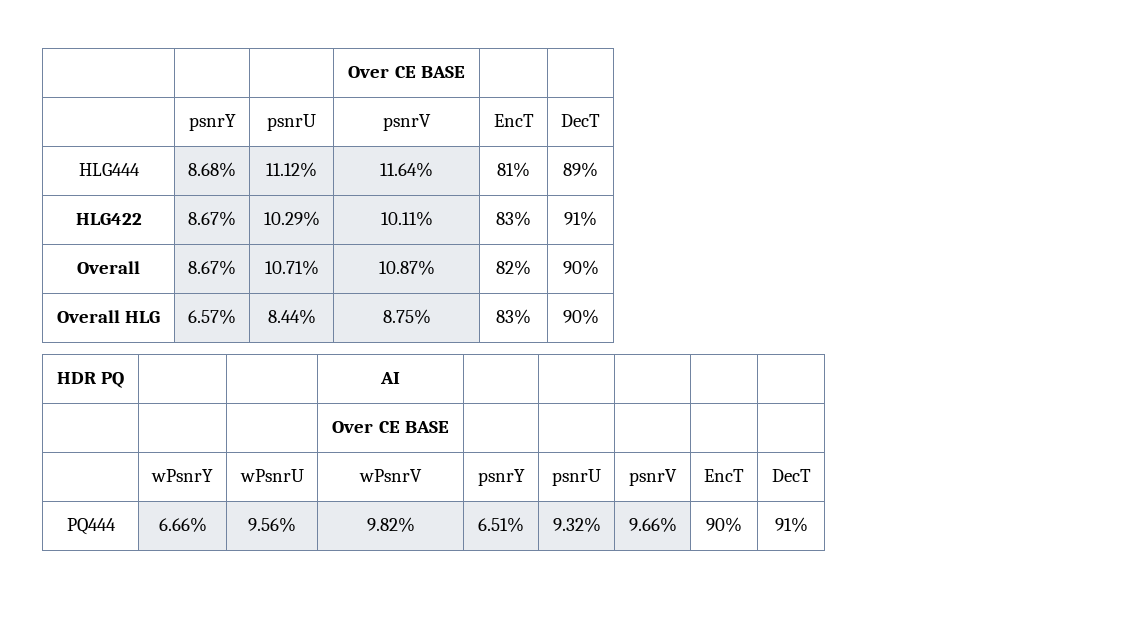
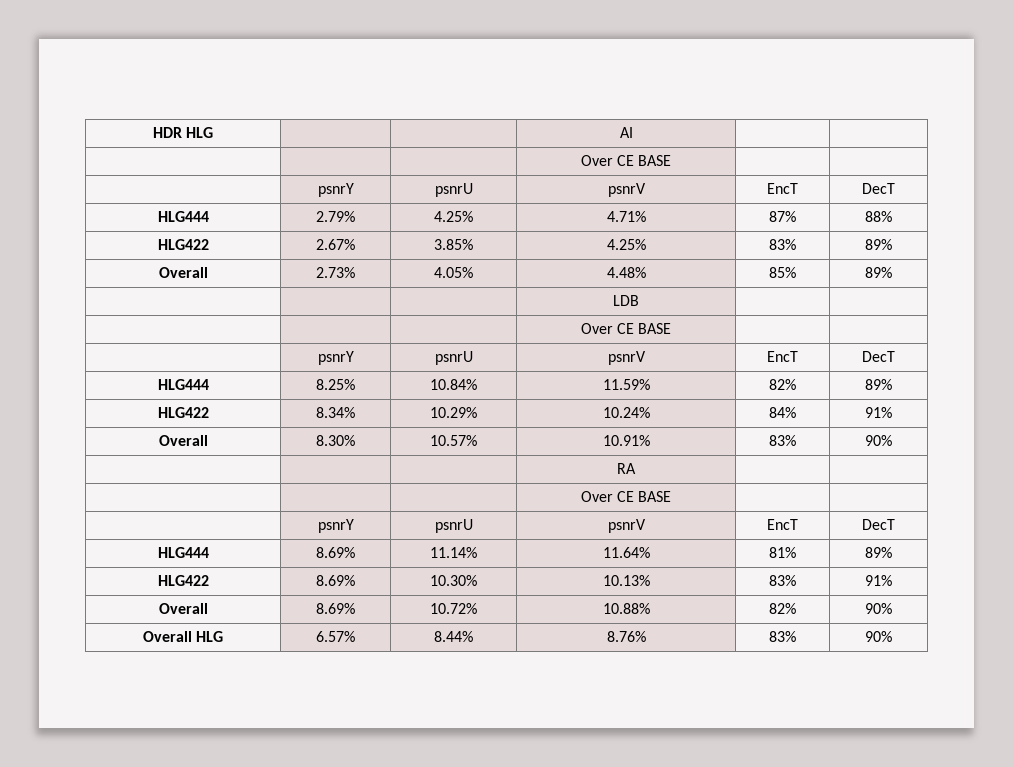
[348,66,465,78] [188,114,236,131] [267,114,316,131] [383,114,431,131] [493,114,534,127] [561,114,600,127] [78,163,140,176] [188,162,236,177] [266,162,317,177] | | | Over CE BASE | | // | psnrY | psnrU | psnrV | EncT | DecT // HLG444 | 8.68% | 11.12% -> [152,127,214,138] [619,127,633,138] [580,155,672,166] [317,183,354,197] [434,183,473,197] [607,183,646,197] [767,183,798,194] [862,183,895,194] [157,211,209,222] [316,211,355,222] [433,211,473,222] [606,211,646,222] [769,211,796,222] [865,211,892,222] [157,239,209,250] [316,239,355,250] [433,239,473,250] [606,239,646,250] [769,239,796,250] [865,239,892,250] [158,267,208,278] [316,267,355,278] [433,267,473,278] [606,267,646,278] [769,267,796,278] [865,267,892,278] [613,295,639,306] [580,323,672,334] [317,351,354,365] [434,351,473,365] [607,351,646,365] [767,351,798,362] [862,351,895,362] [157,379,209,390] [316,379,355,390] [429,379,477,390] [602,379,650,390] [769,379,796,390] [865,379,892,390] [157,407,209,418] [316,407,355,418] [429,407,477,418] [602,407,650,418] [769,407,796,418] [865,407,892,418] [158,435,208,446] [316,435,355,446] [429,435,477,446] [602,435,650,446] [769,435,796,446] [865,435,892,446] [617,463,636,474] [580,491,672,502] [317,519,354,533] [434,519,473,533] [607,519,646,533] [767,519,798,530] [862,519,895,530] [157,547,209,558] [316,547,355,558] [429,547,477,558] HDR HLG | | | AI | | // | | | Over CE BASE | | // | psnrY | psnrU | psnrV | EncT | DecT // HLG444 | 2.79% | 4.25% | 4.71% | 87% | 88% // HLG422 | 2.67% | 3.85% | 4.25% | 83% | 89% // Overall | 2.73% | 4.05% | 4.48% | 85% | 89% // | | | LDB | | // | | | Over CE BASE | | // | psnrY | psnrU | psnrV | EncT | DecT // HLG444 | 8.25% | 10.84% | 11.59% | 82% | 89% // HLG422 | 8.34% | 10.29% | 10.24% | 84% | 91% // Overall | 8.30% | 10.57% | 10.91% | 83% | 90% // | | | RA | | // | | | Over CE BASE | | // | psnrY | psnrU | psnrV | EncT | DecT // HLG444 | 8.69% | 11.14%
[188,211,236,226] [263,211,320,226] [380,211,433,226] 8.67% | 10.29% | 10.11% -> [316,575,355,586] [429,575,477,586] [602,575,650,586] 8.69% | 10.30% | 10.13%
[188,260,236,275] [264,260,319,275] [378,260,435,275] 8.67% | 10.71% | 10.87% -> [316,603,355,614] [429,603,477,614] [602,603,650,614] 8.69% | 10.72% | 10.88%
[382,309,431,324] [496,309,531,324] [562,309,599,324] [56,372,125,388] [380,372,400,384] [332,421,449,433] [151,469,213,482] [239,469,304,482] [359,469,422,482] [477,469,525,486] [552,469,601,486] [629,469,677,486] [704,469,744,482] [771,469,811,482] [66,518,116,535] [158,517,207,532] [248,517,296,532] [366,517,415,532] [478,517,524,532] [552,517,601,532] [628,517,677,532] [706,517,742,532] [774,517,808,532] 8.75% | 83% | 90% // HDR PQ | | | AI | | | | | // | | | Over CE BASE | | | | | // | wPsnrY | wPsnrU | wPsnrV | psnrY | psnrU | psnrV | EncT | DecT // PQ444 | 6.66% | 9.56% | 9.82% | 6.51% | 9.32% | 9.66% | 90% | 91% -> [606,631,646,642] [769,631,796,642] [865,631,892,642] 8.76% | 83% | 90%

